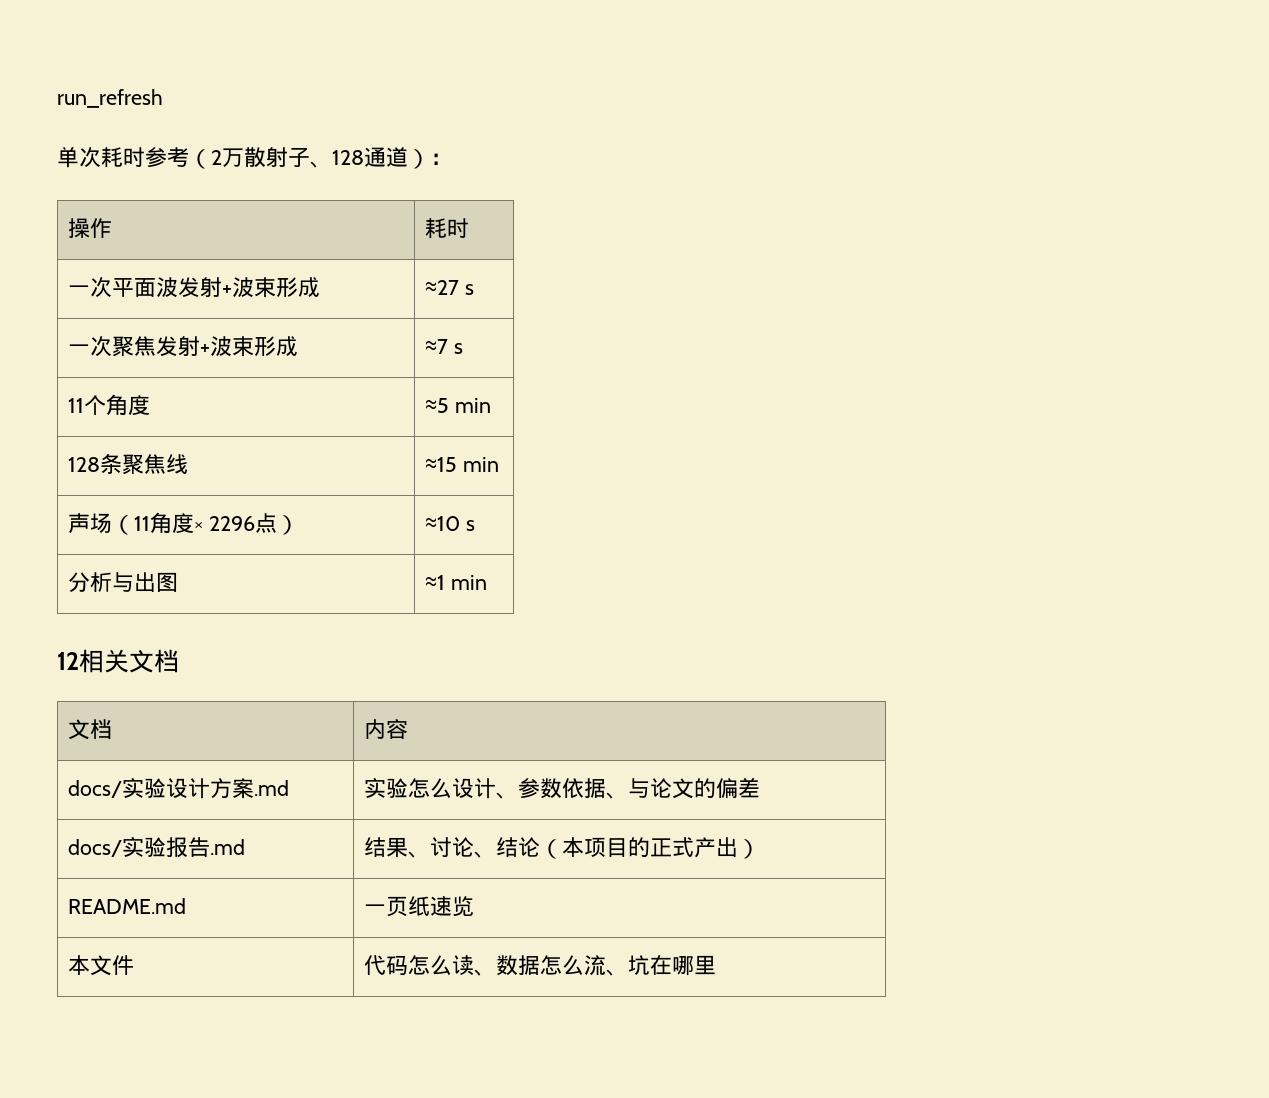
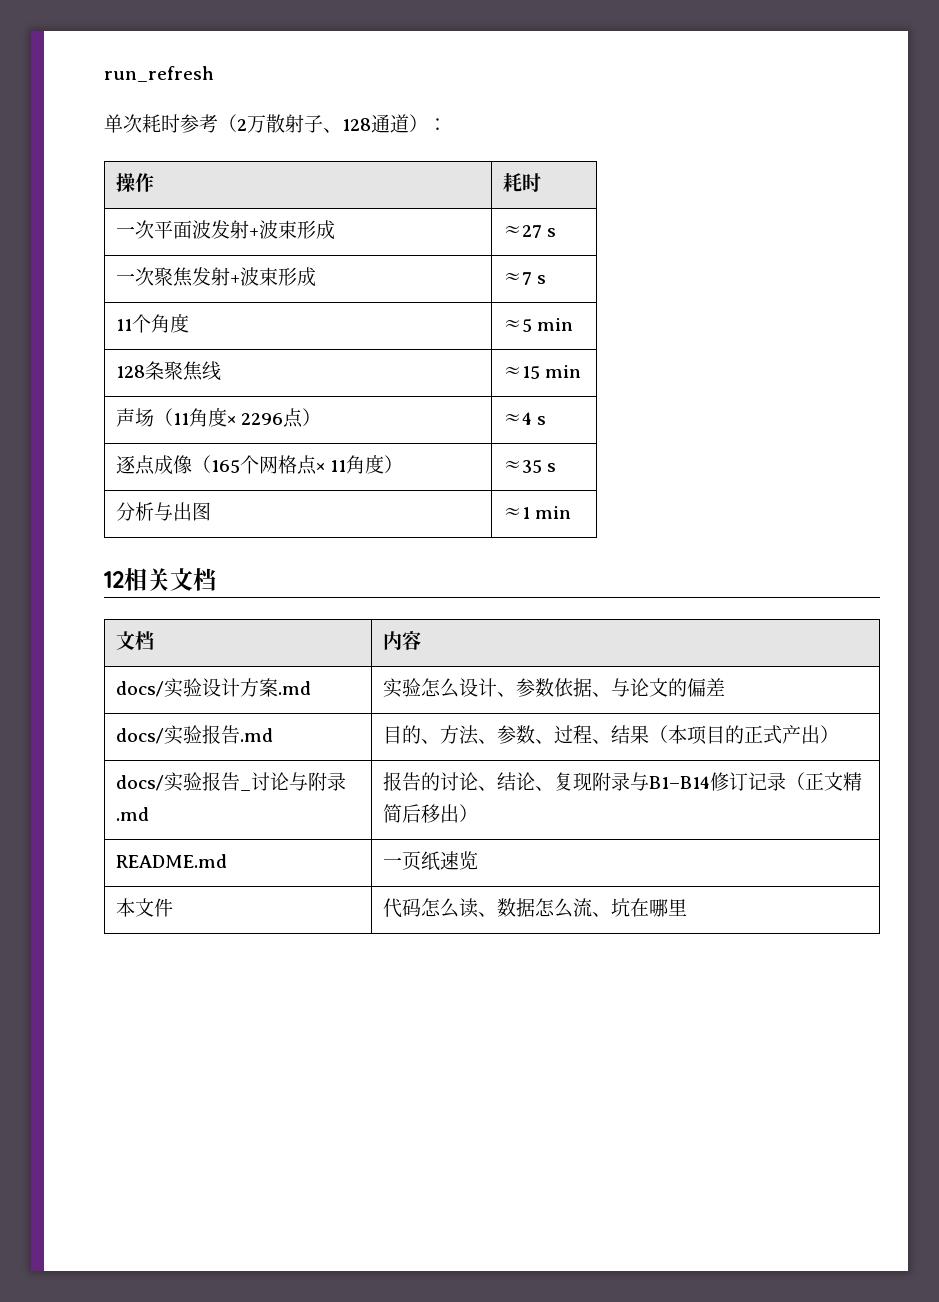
[424,516,460,531] ≈10 -> [503,412,547,425] [116,455,404,475] [503,460,543,473] ≈4 s // 逐点成像（165个网格点× 11角度） | ≈35
[363,837,540,858] 结果、讨论、结论 -> [383,725,650,745] 目的、方法、参数、过程、结果
(760, 849) none -> [116,772,347,792] [116,807,150,821] [383,772,863,791] [383,804,479,823] // docs/实验报告_讨论与附录.md | 报告的讨论、结论、复现附录与B1–B14修订记录（正文精简后移出）

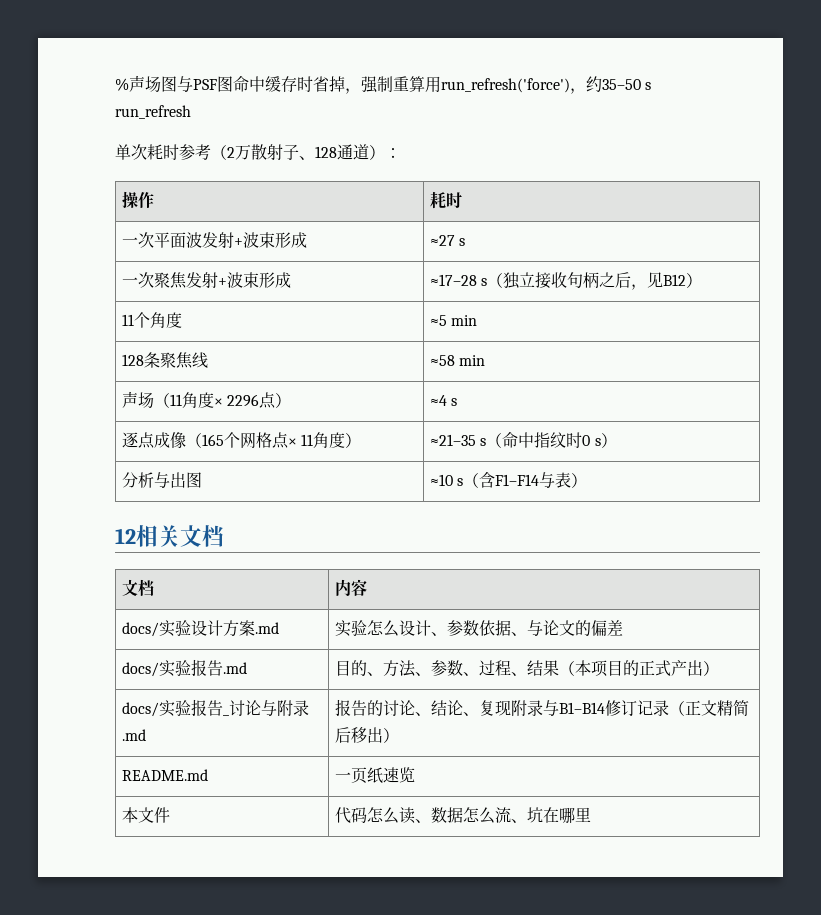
(104, 74) none -> [115,75,652,94] %声场图与PSF图命中缓存时省掉，强制重算用run_refresh('force')，约35–50 s //
[503,272,547,285] ≈7 s -> [429,272,703,290] ≈17–28 s（独立接收句柄之后，见B12）
[503,366,541,379] ≈15 -> [429,355,455,366] ≈58
[503,460,557,473] [116,502,212,521] [503,506,572,519] ≈35 s // 分析与出图 | ≈1 min -> [429,432,617,448] [121,472,202,488] [429,472,588,488] ≈21–35 s（命中指纹时0 s） // 分析与出图 | ≈10 s（含F1–F14与表）

